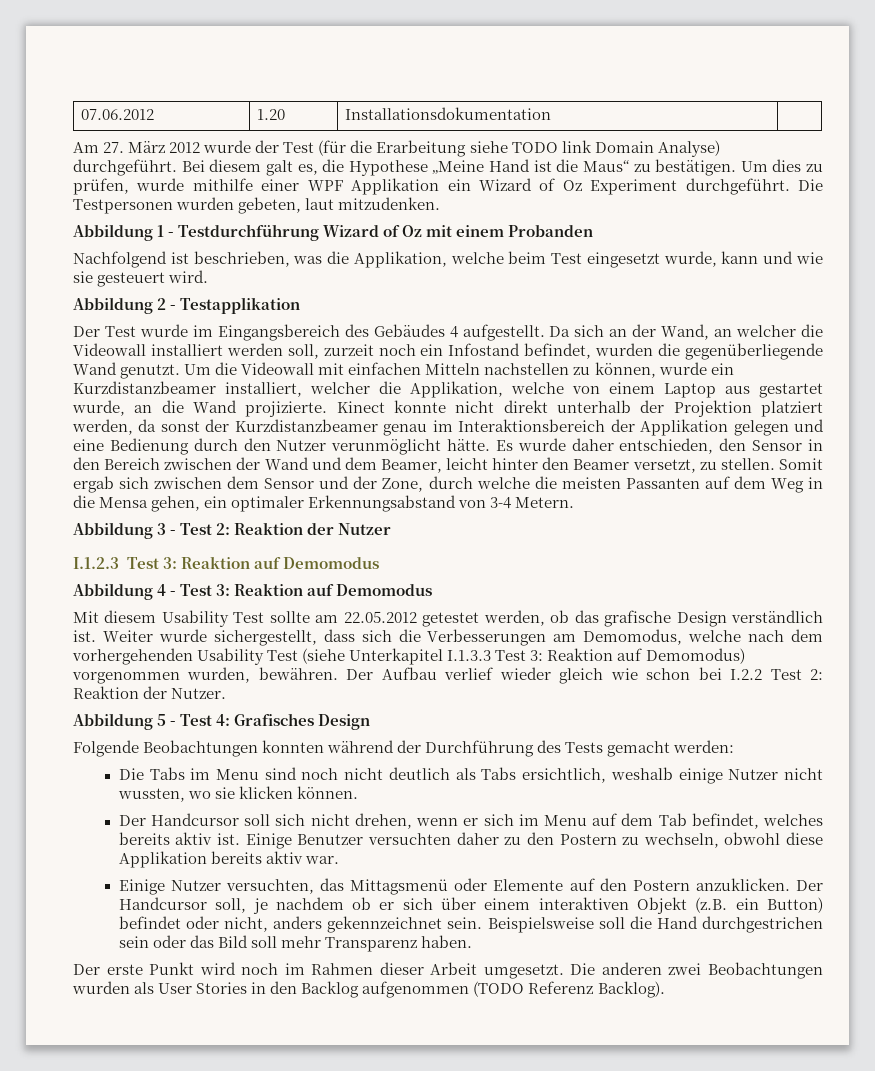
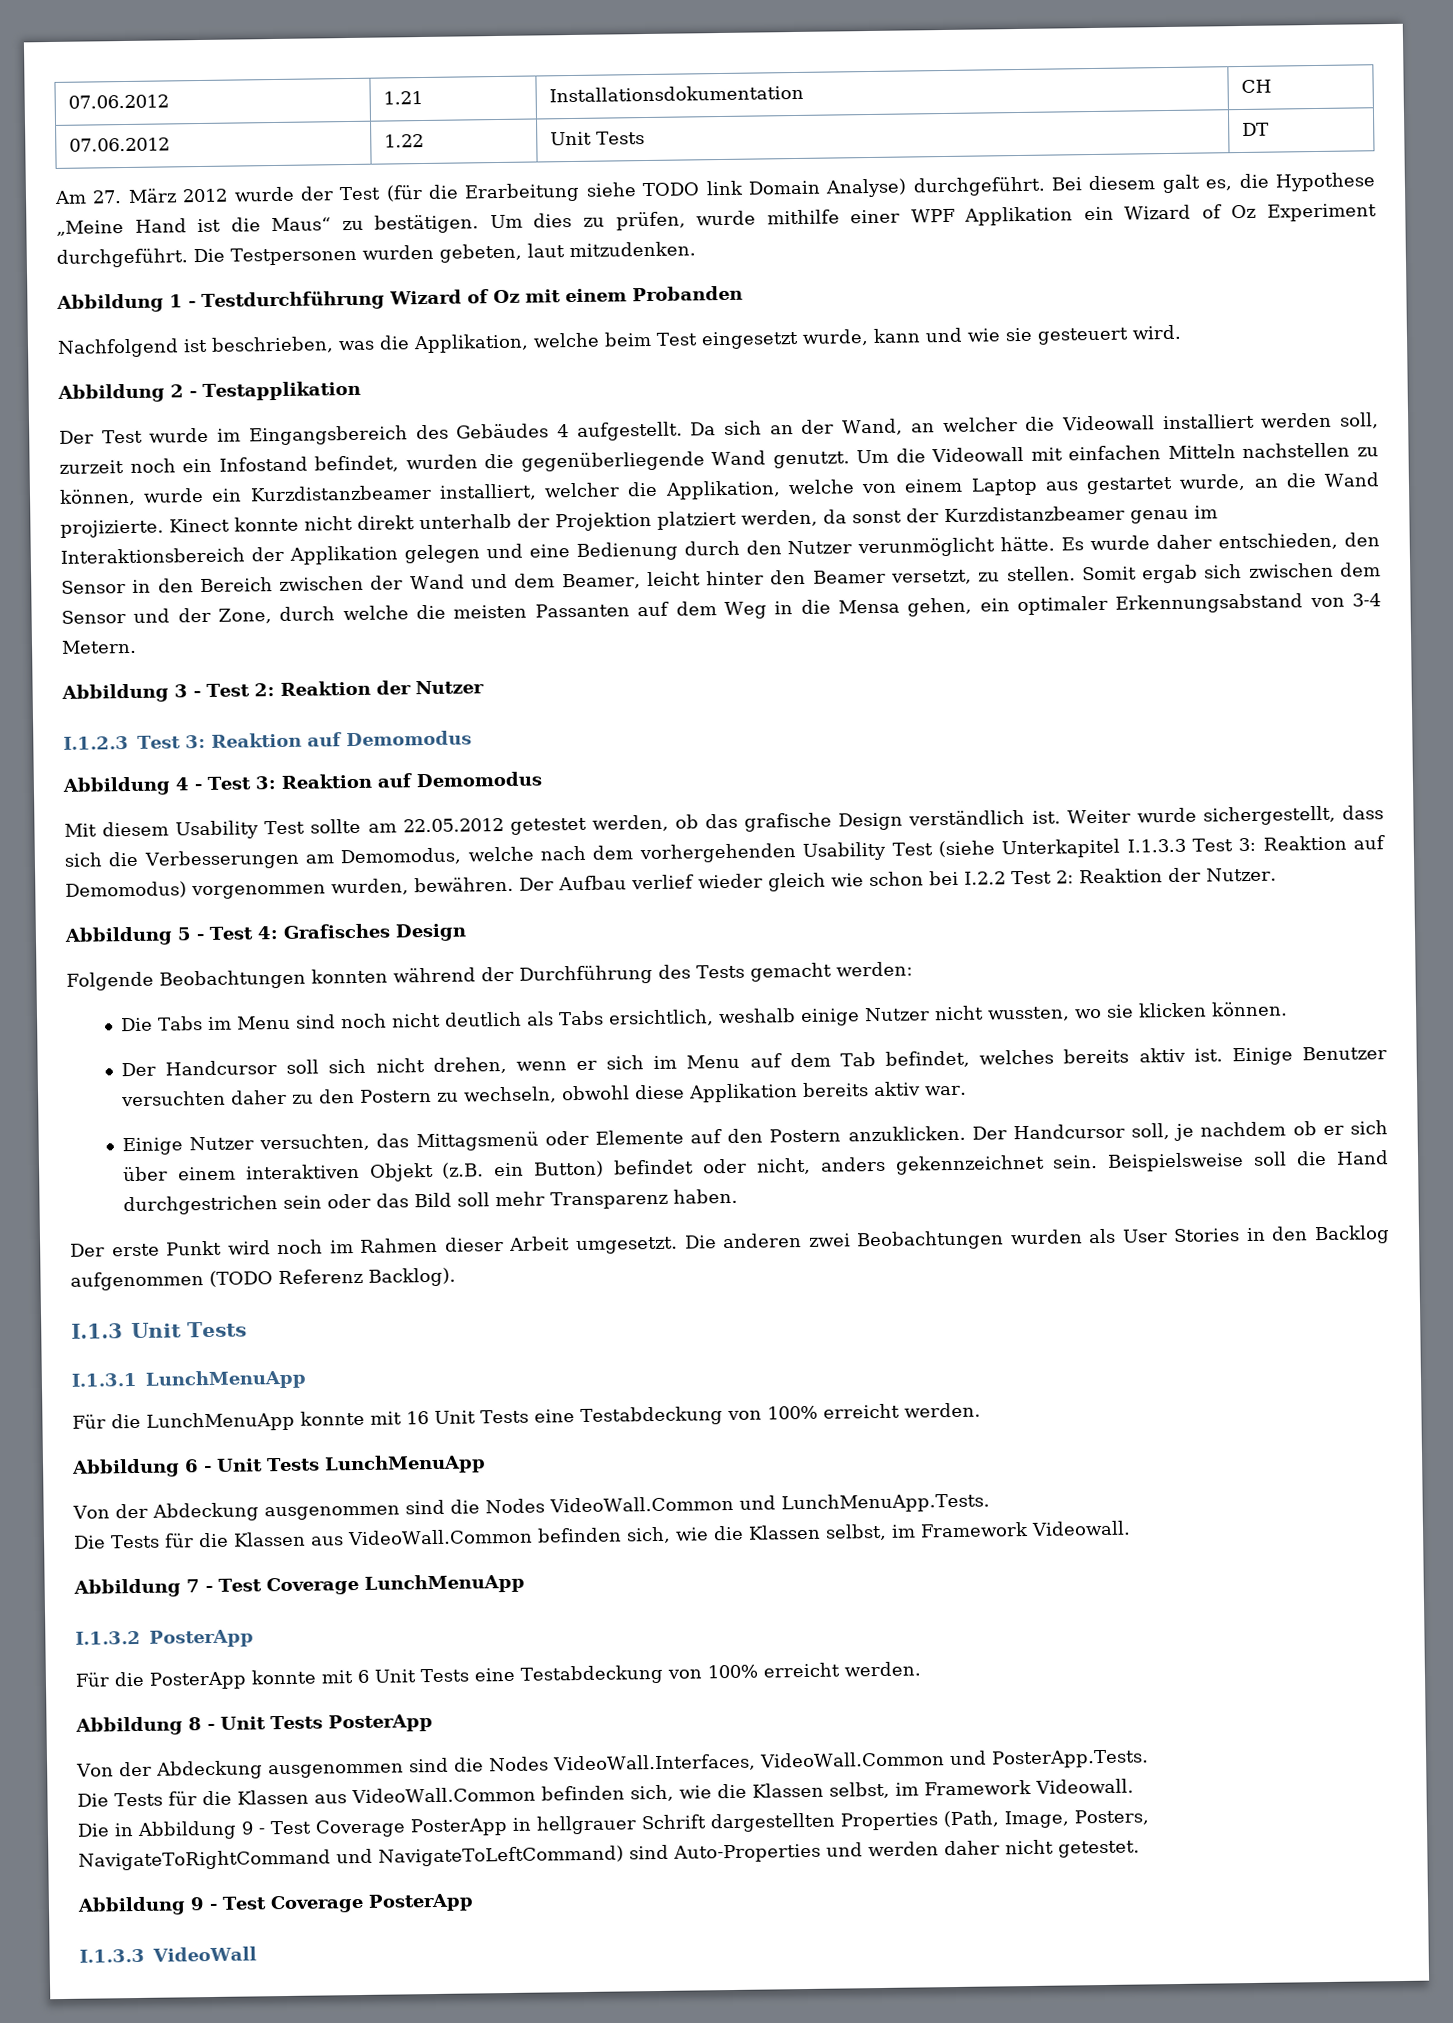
[80,109,154,120] [256,109,285,120] 07.06.2012 | 1.20 -> [68,94,170,109] [383,90,424,105] 07.06.2012 | 1.21
(551, 113) none -> [1241,79,1273,93] [69,137,171,152] [384,133,425,148] [550,131,646,146] [1242,122,1270,136] CH // 07.06.2012 | 1.22 | Unit Tests | DT
(665, 989) none -> [71,1321,247,1339] [71,1369,307,1390] [72,1402,981,1432] [71,1454,486,1478] [72,1492,990,1522] [73,1520,1131,1549] [73,1573,525,1598] [75,1629,254,1648] [75,1661,921,1690] [75,1714,433,1736] [76,1749,1149,1780] [77,1778,1134,1807] [77,1809,1149,1840] [78,1839,1140,1871] [77,1893,474,1916] [79,1946,257,1963] // I.1.3 Unit Tests // I.1.3.1 LunchMenuApp // Für die LunchMenuApp konnte mit 16 Unit Tests eine Testabdeckung von 100% erreicht werden. // Abbildung 6 - Unit Tests LunchMenuApp // Von der Abdeckung ausgenommen sind die Nodes VideoWall.Common und LunchMenuApp.Tests. // Die Tests für die Klassen aus VideoWall.Common befinden sich, wie die Klassen selbst, im Framework Videowall. // Abbildung 7 - Test Coverage LunchMenuApp // I.1.3.2 PosterApp // Für die PosterApp konnte mit 6 Unit Tests eine Testabdeckung von 100% erreicht werden. // Abbildung 8 - Unit Tests PosterApp // Von der Abdeckung ausgenommen sind die Nodes VideoWall.Interfaces, VideoWall.Common und PosterApp.Tests. // Die Tests für die Klassen aus VideoWall.Common befinden sich, wie die Klassen selbst, im Framework Videowall. // Die in Abbildung 9 - Test Coverage PosterApp in hellgrauer Schrift dargestellten Properties (Path, Image, Posters, NavigateToRightCommand und NavigateToLeftCommand) sind Auto-Properties und werden daher nicht getestet. // Abbildung 9 - Test Coverage PosterApp // I.1.3.3 VideoWall

